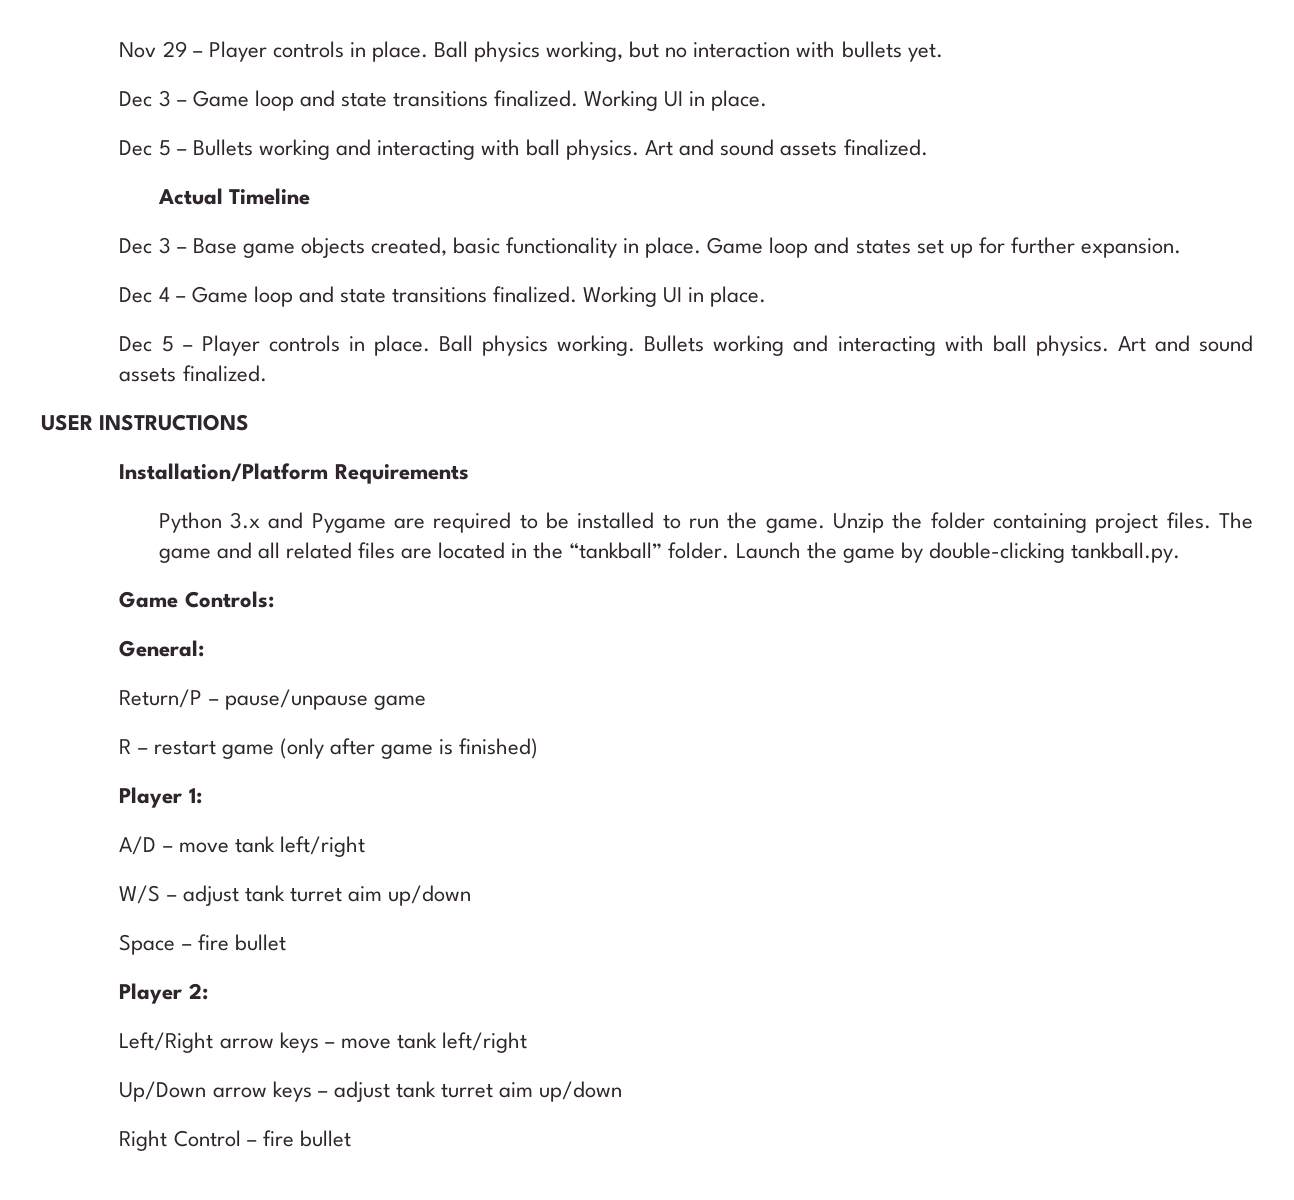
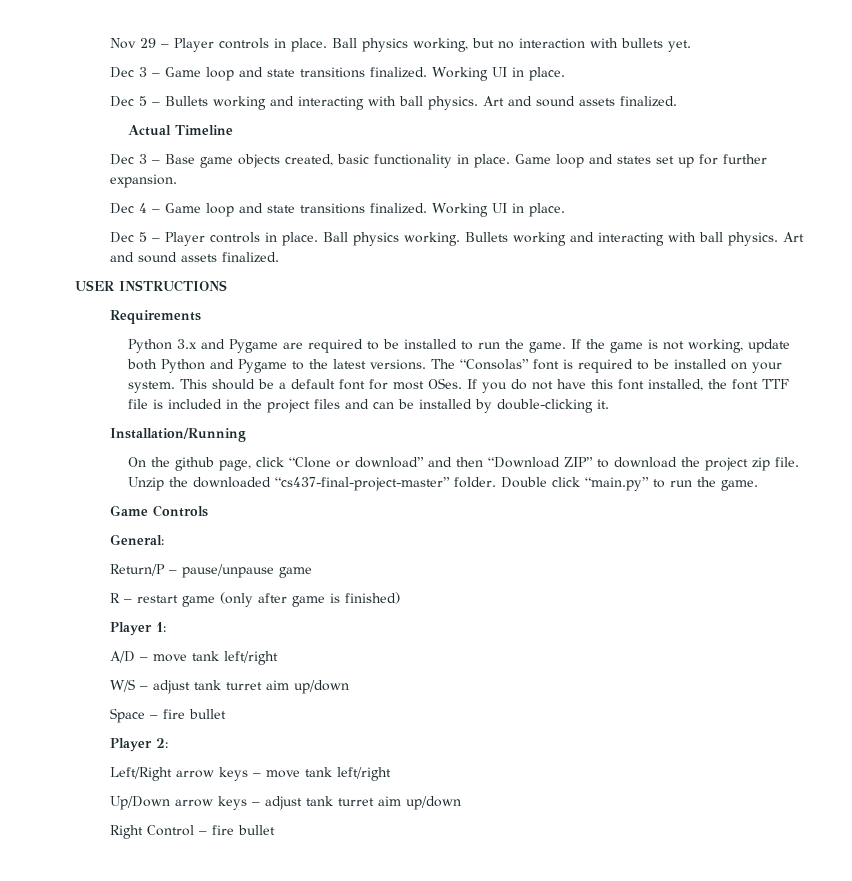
[119,463,329,482] Installation/Platform -> (227, 286) none
[833,512,1253,533] [158,542,1180,563] [119,591,274,608] Unzip the folder containing project files. The game and all related files are located in the “tankball” folder. Launch the game by double-clicking tankball.py. // Game Controls: -> [571,339,791,353] [127,359,783,373] [128,378,790,393] [128,399,610,413] [110,428,247,442] [128,457,800,471] [128,477,759,491] [110,505,209,517] If the game is not working, update both Python and Pygame to the latest versions. The “Consolas” font is required to be installed on your system. This should be a default font for most OSes. If you do not have this font installed, the font TTF file is included in the project files and can be installed by double-clicking it. // Installation/Running // On the github page, click “Clone or download” and then “Download ZIP” to download the project zip file. Unzip the downloaded “cs437-final-project-master” folder. Double click “main.py” to run the game. // Game Controls

